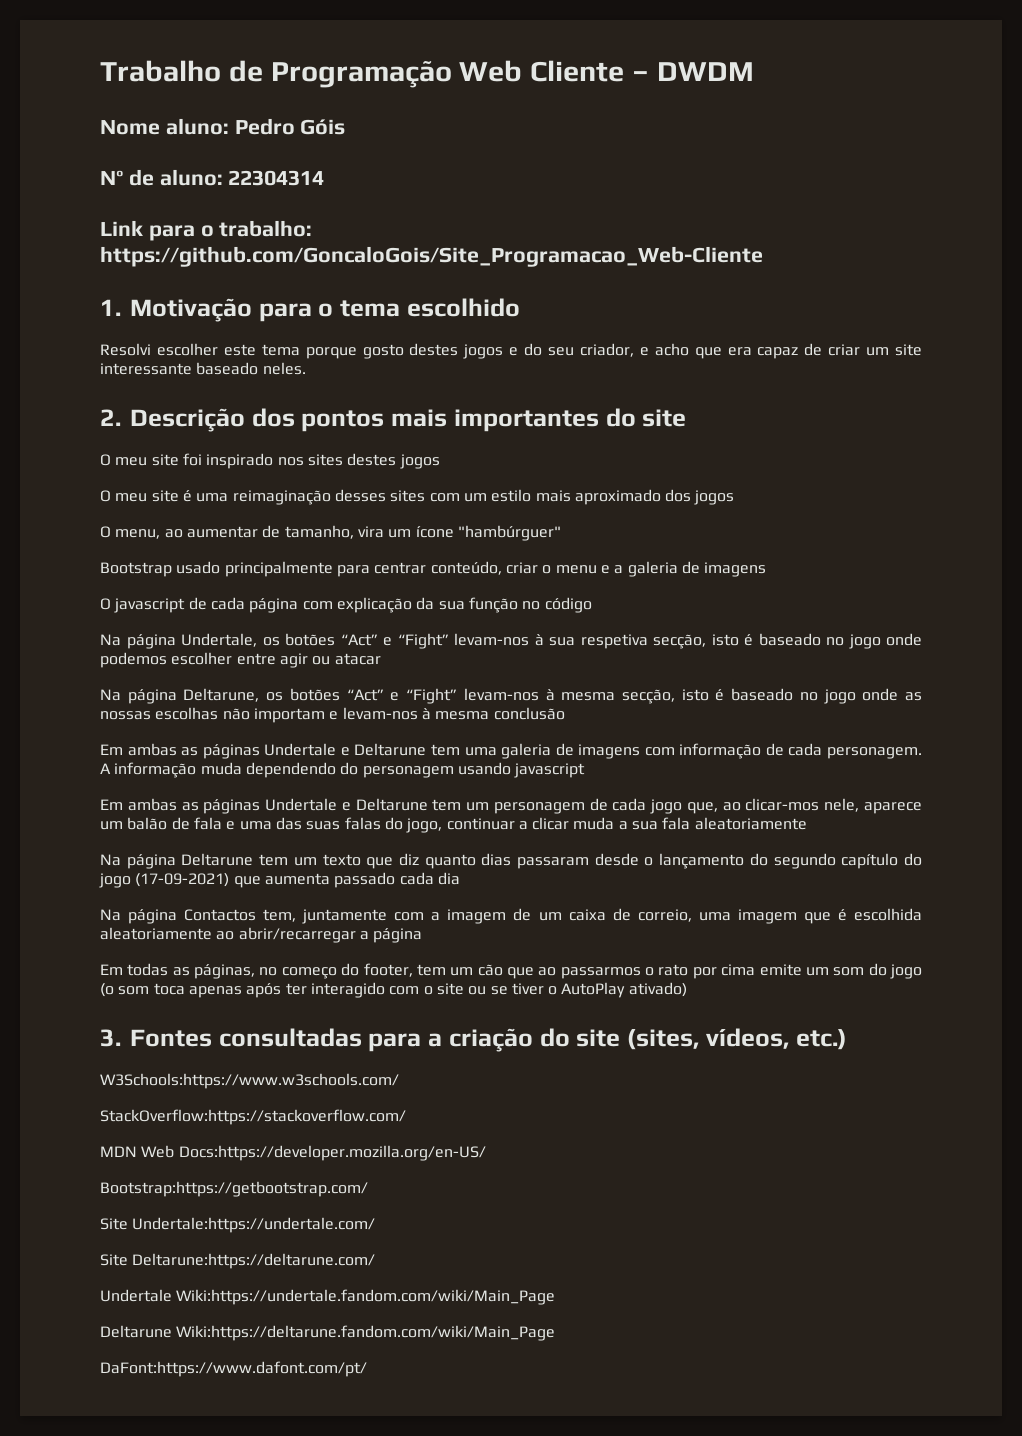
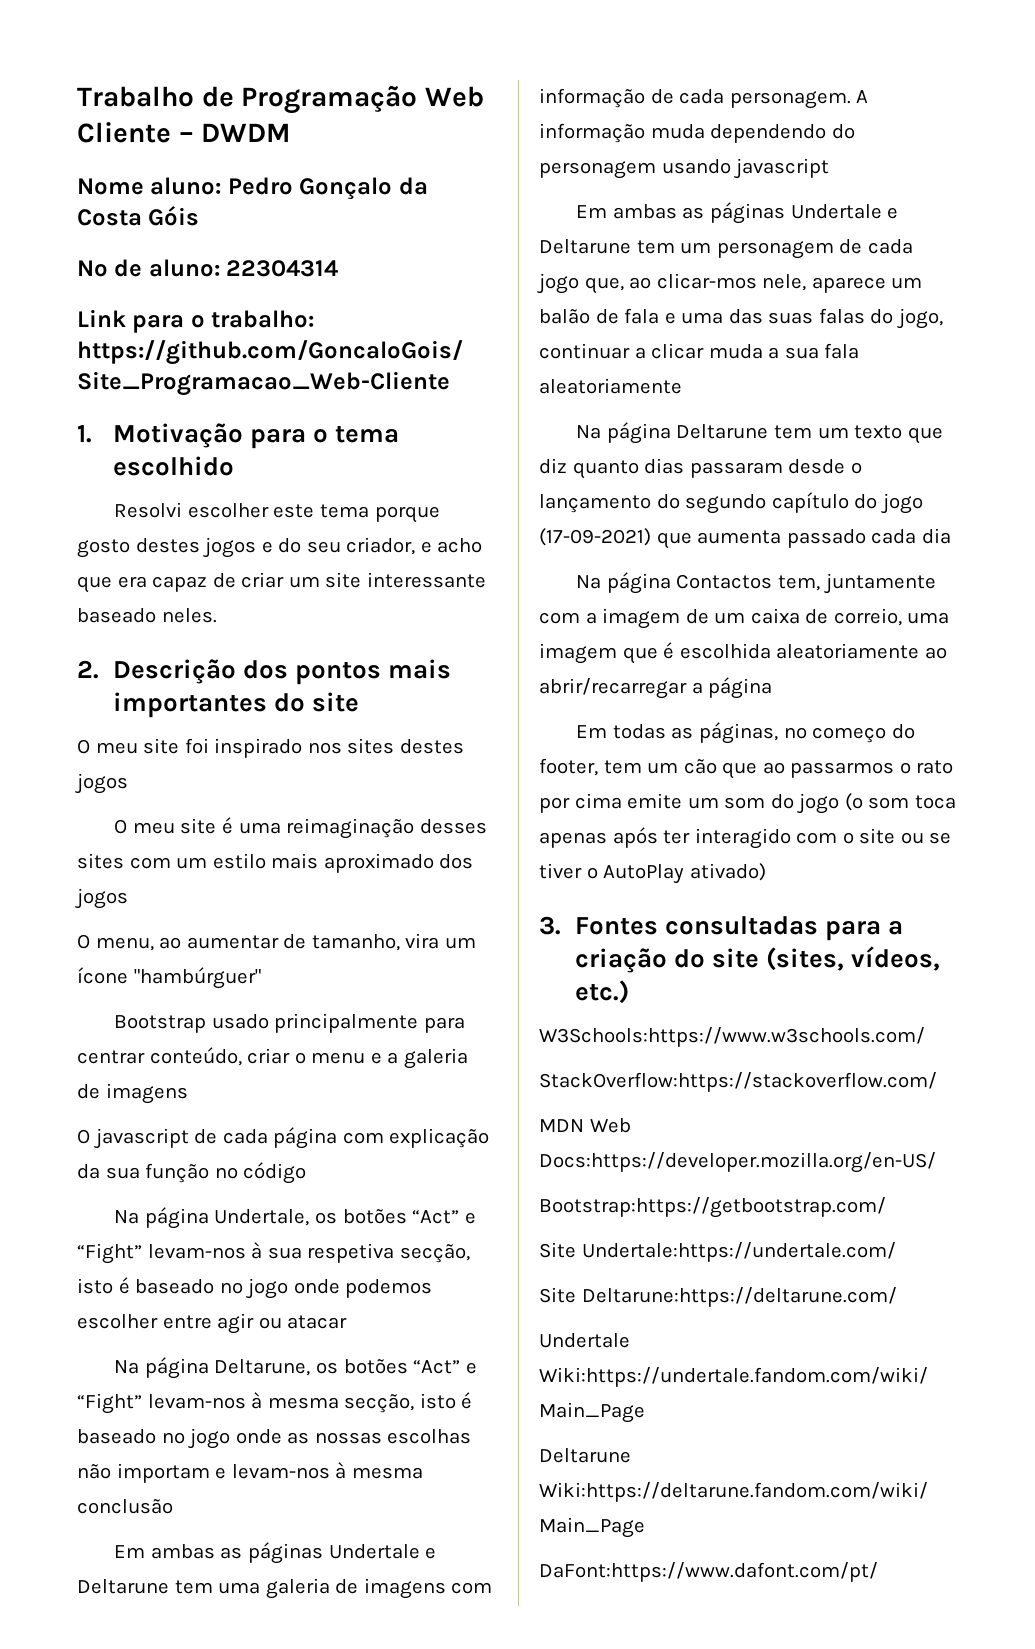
(295, 126) none -> [299,177,428,200] [77,209,142,226] Gonçalo da Costa

